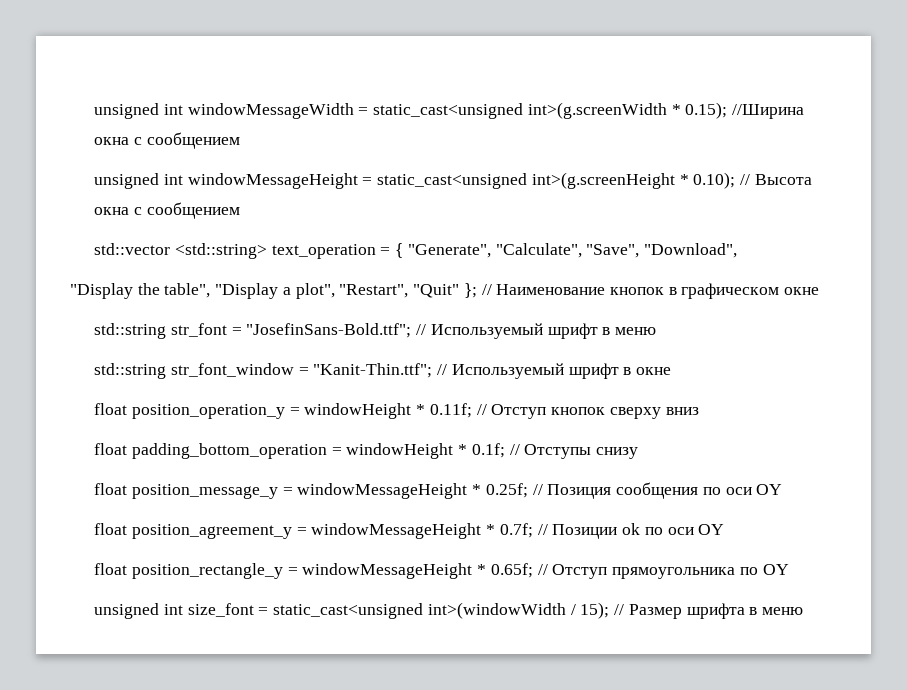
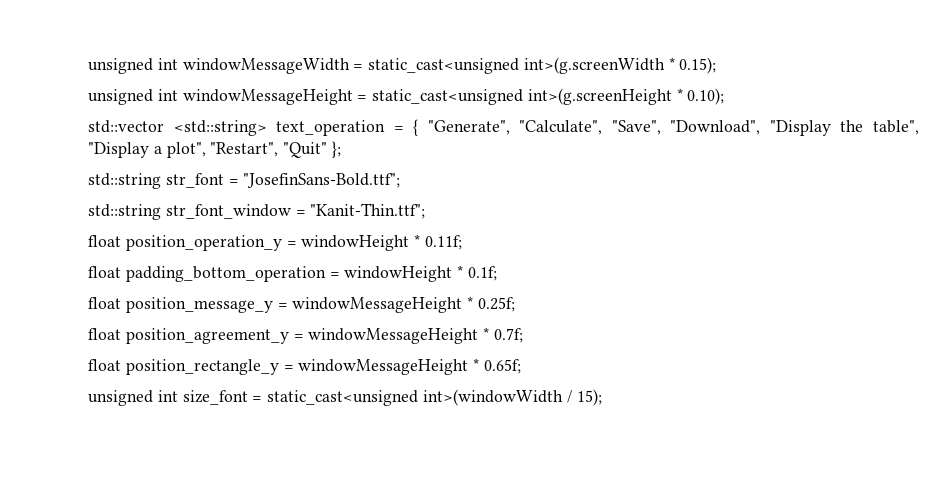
[732,104,805,119] [94,132,240,149] //Ширина окна с сообщением -> (717, 65) none
[740,174,812,185] [94,202,240,219] // Высота окна с сообщением -> (725, 96) none
(738, 250) // -> (761, 127) none
[481,283,820,299] // Наименование кнопок в графическом окне -> (341, 149) none
[416,323,657,339] // Используемый шрифт в меню -> (401, 180) none
[437,363,672,379] // Используемый шрифт в окне -> (426, 211) none
[476,404,699,419] // Отступ кнопок сверху вниз -> (462, 242) none
[509,444,639,459] // Отступы снизу -> (497, 273) none
[532,482,783,499] // Позиция сообщения по оси OY -> (515, 304) none
[537,523,725,539] // Позиции ok по оси OY -> (523, 335) none
[537,564,789,579] // Отступ прямоугольника по OY -> (521, 366) none
[614,603,803,619] // Размер шрифта в меню -> (603, 397) none

